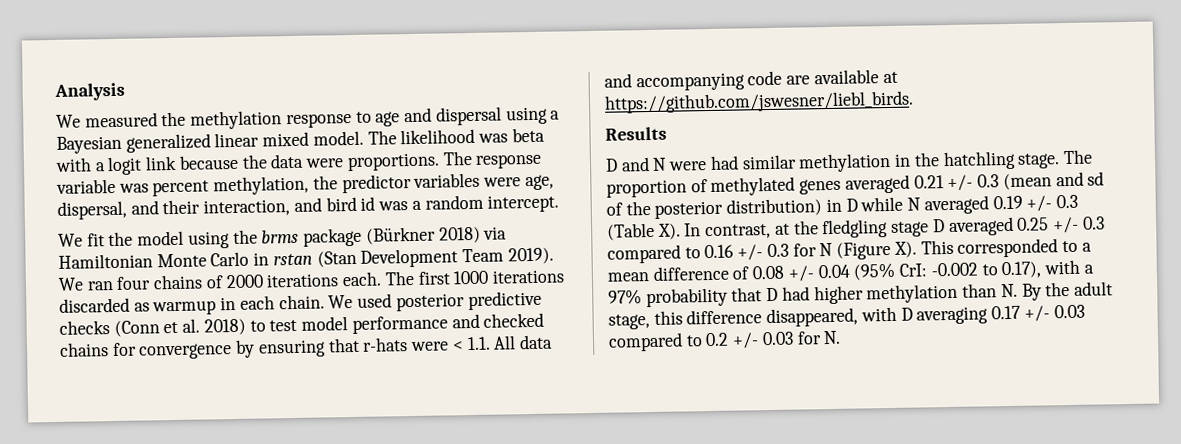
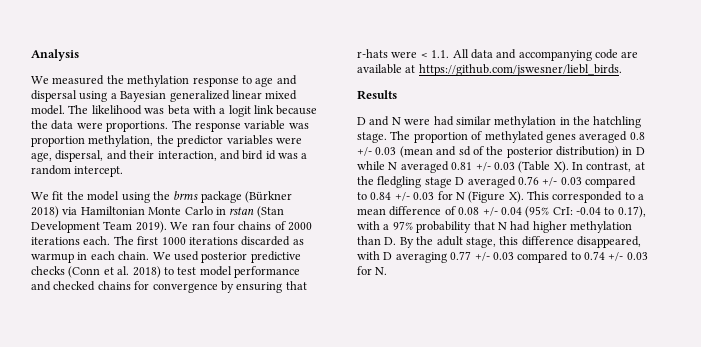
[152,180,210,197] percent -> [31,136,85,147] proportion
[913,174,1000,192] 0.21 +/- 0.3 -> [629,132,645,140] [357,147,397,156] 0.8 +/- 0.03
[992,194,1078,212] 0.19 +/- 0.3 -> [451,162,515,171] 0.81 +/- 0.03
[1016,216,1105,234] [607,243,789,264] 0.25 +/- 0.3 compared to 0.16 +/- 0.3 -> [517,176,636,188] [357,192,435,201] 0.76 +/- 0.03 compared to 0.84 +/- 0.03
[930,262,978,277] -0.002 -> [576,207,601,215] -0.04
[766,287,779,302] D -> [497,222,507,230] N
[1000,283,1018,298] N. -> [384,237,397,245] D.
[991,304,1085,322] [608,332,730,352] 0.17 +/- 0.03 compared to 0.2 -> [450,251,605,263] 0.77 +/- 0.03 compared to 0.74

